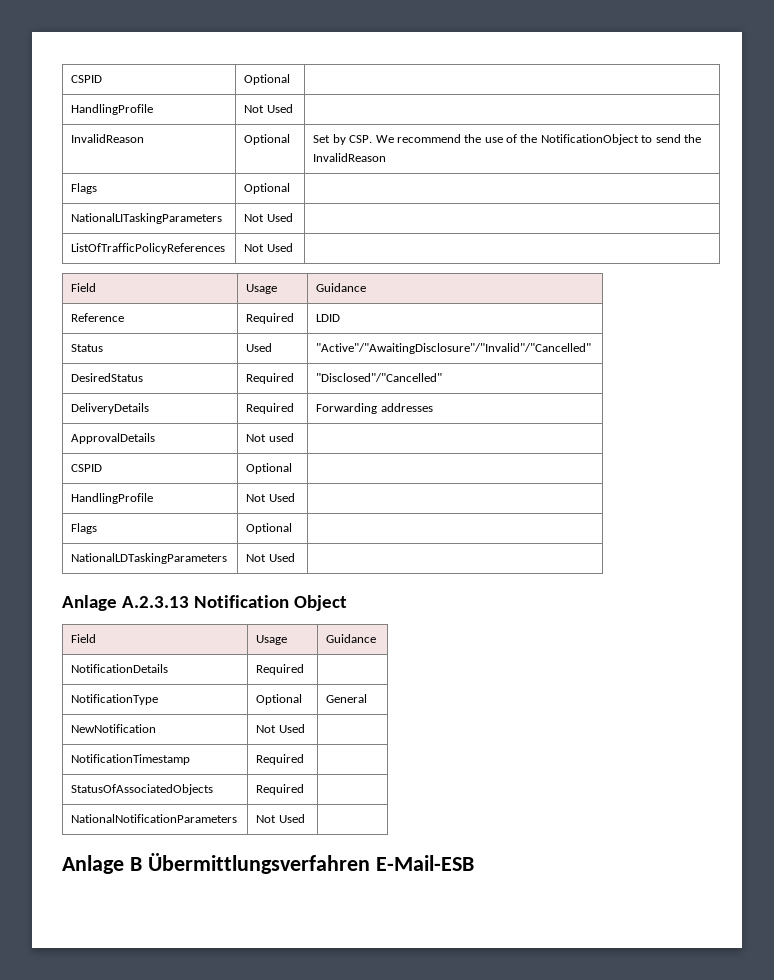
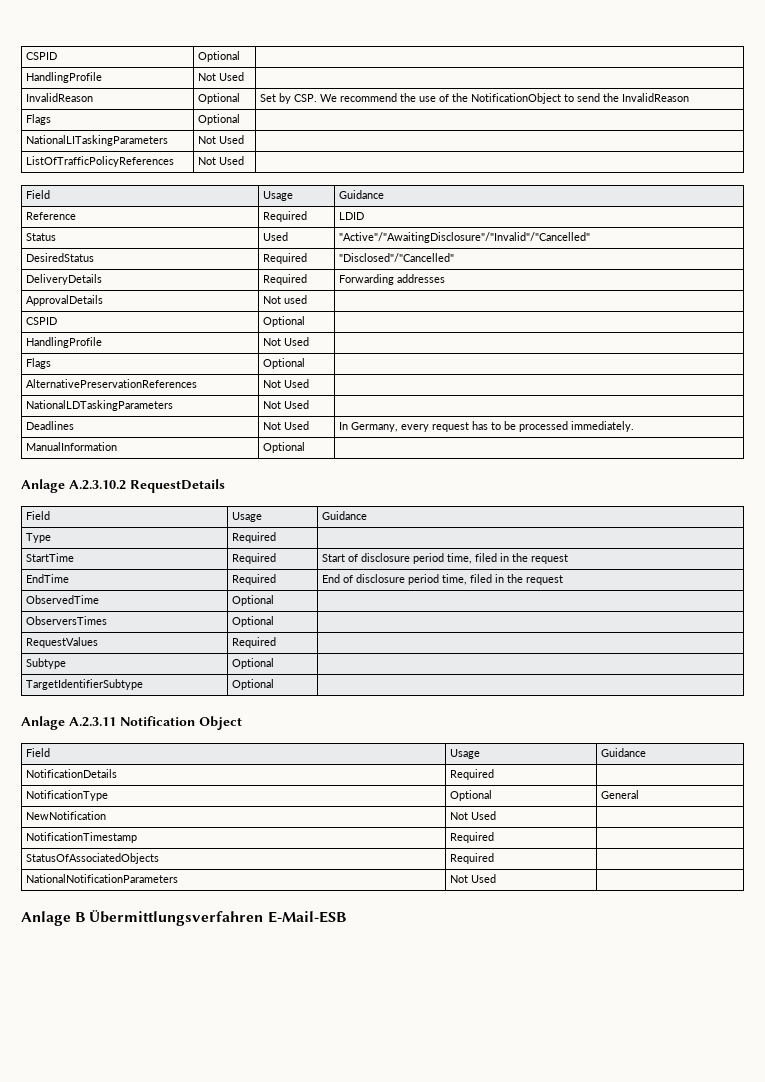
(293, 528) none -> [26,379,198,388] [263,379,310,388] // AlternativePreservationReferences | Not Used |
[62,595,190,611] // Anlage A.2.3.13 -> [26,421,75,430] [263,421,310,430] [339,421,635,432] [26,442,118,451] [263,442,306,453] [21,479,225,493] [26,511,51,520] [232,512,263,522] [322,511,368,520] [26,533,52,543] [232,532,277,543] [26,553,75,562] [232,553,277,564] [322,553,569,564] [26,574,70,583] [232,574,277,585] [322,574,564,585] [26,595,100,604] [232,595,275,606] [26,616,108,625] [232,616,275,627] [26,637,99,648] [232,637,277,648] [26,658,67,669] [232,658,275,669] [26,679,144,690] [232,679,275,690] [21,716,116,730] // Deadlines | Not Used | In Germany, every request has to be processed immediately. // ManualInformation | Optional | // Anlage A.2.3.10.2 RequestDetails // Field | Usage | Guidance // Type | Required | // StartTime | Required | Start of disclosure period time, filed in the request // EndTime | Required | End of disclosure period time, filed in the request // ObservedTime | Optional | // ObserversTimes | Optional | // RequestValues | Required | // Subtype | Optional | // TargetIdentifierSubtype | Optional | // Anlage A.2.3.11

